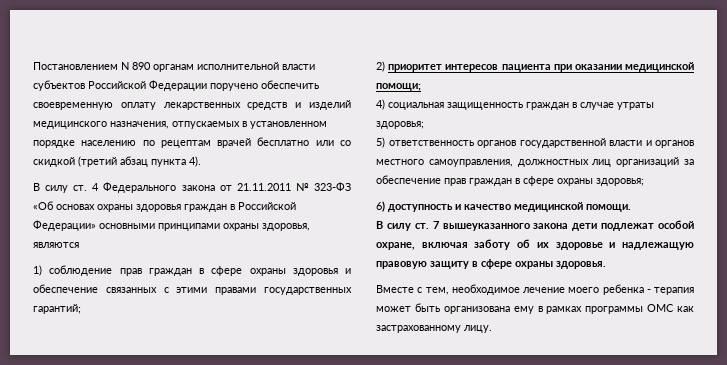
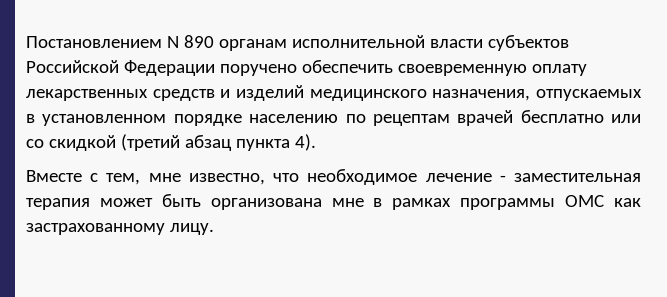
[33,182,351,193] [33,201,296,212] [33,220,310,231] [33,242,79,248] [33,265,351,276] [33,284,352,295] [33,304,81,314] [376,61,694,72] [376,83,421,91] [376,99,654,110] [376,121,424,129] [376,137,694,148] [376,157,694,167] [376,175,644,186] [376,201,631,212] [376,220,694,231] [376,239,694,250] [376,259,606,269] [376,284,651,295] В силу ст. 4 Федерального закона от 21.11.2011 № 323-ФЗ «Об основах охраны здоровья граждан в Российской Федерации» основными принципами охраны здоровья, являются // 1) соблюдение прав граждан в сфере охраны здоровья и обеспечение связанных с этими правами государственных гарантий; // 2) приоритет интересов пациента при оказании медицинской помощи; // 4) социальная защищенность граждан в случае утраты здоровья; // 5) ответственность органов государственной власти и органов местного самоуправления, должностных лиц организаций за обеспечение прав граждан в сфере охраны здоровья; // 6) доступность и качество медицинской помощи. // В силу ст. 7 вышеуказанного закона дети подлежат особой охране, включая заботу об их здоровье и надлежащую правовую защиту в сфере охраны здоровья. // Вместе с тем, необходимое лечение моего ребенка - -> [26,169,641,185] Вместе с тем, мне известно, что необходимое лечение - заместительная
[513,306,534,314] ему -> [331,198,364,207] мне

